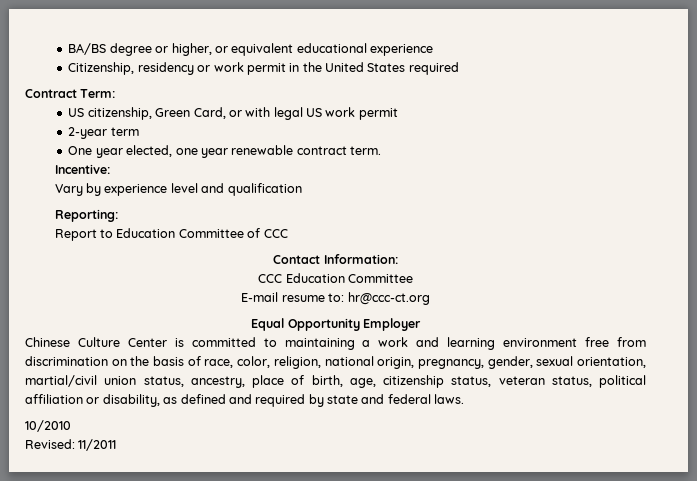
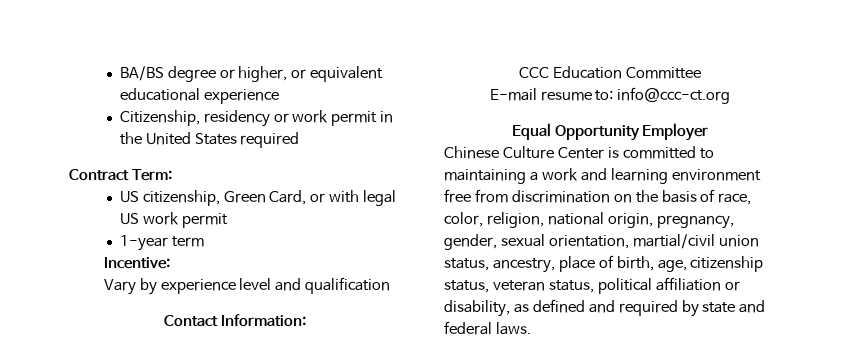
[68,127,108,139] 2-year -> [119,235,168,251] 1-year
[68,145,382,158] // One year elected, one year renewable contract term. -> (204, 241) none
[54,209,118,222] [54,228,288,241] // Reporting: // Report to Education Committee of CCC -> (391, 285) none
[347,292,430,305] hr@ccc-ct.org -> [617,87,731,104] info@ccc-ct.org
[25,420,71,432] [25,439,117,451] // 10/2010 // Revised: 11/2011 -> (531, 328) none

